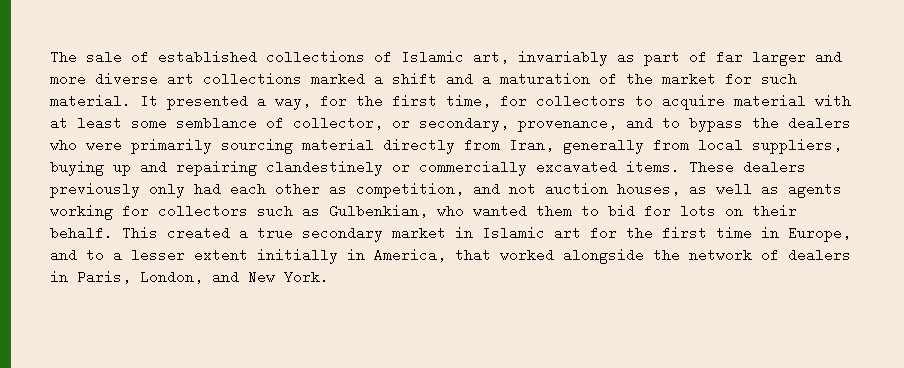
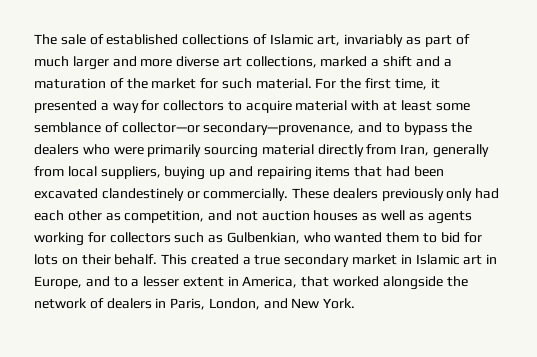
[716,50,743,64] far -> [34,56,69,67] much
[203,72,302,86] collections -> [245,56,317,68] collections,
[140,94,491,110] It presented a way, for the first time, -> [315,78,440,90] [34,100,139,113] For the first time, it presented a way
[293,116,617,132] collector, or secondary, provenance, -> [121,122,355,135] collector—or secondary—provenance,
[266,160,680,176] clandestinely or commercially excavated items. -> [315,166,444,177] [34,188,289,201] items that had been excavated clandestinely or commercially.
[617,182,680,196] houses, -> [313,210,359,221] houses
[590,226,752,240] for the first time -> (483, 260) none
[257,248,338,264] initially -> (224, 282) none

